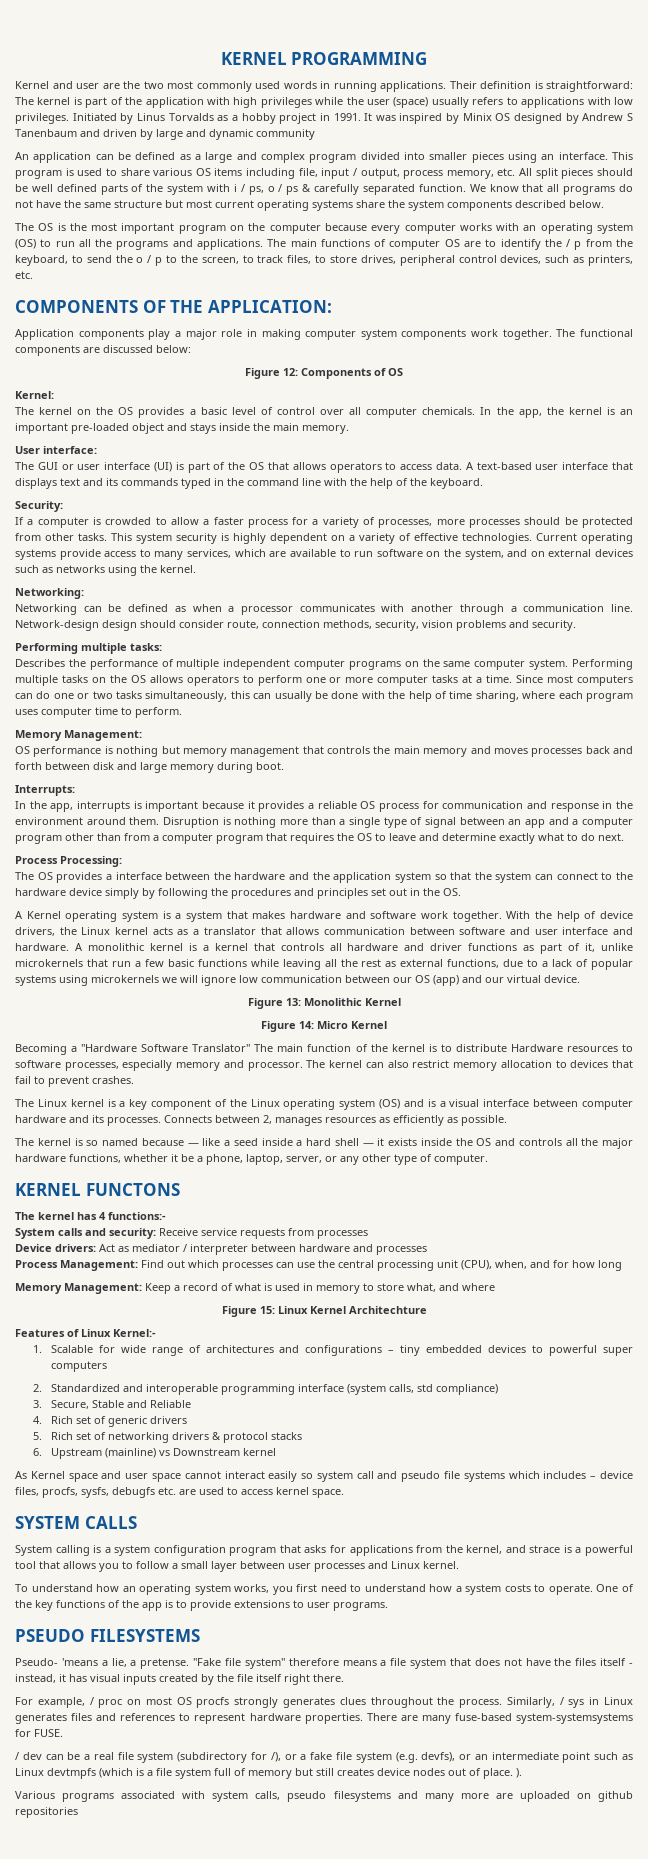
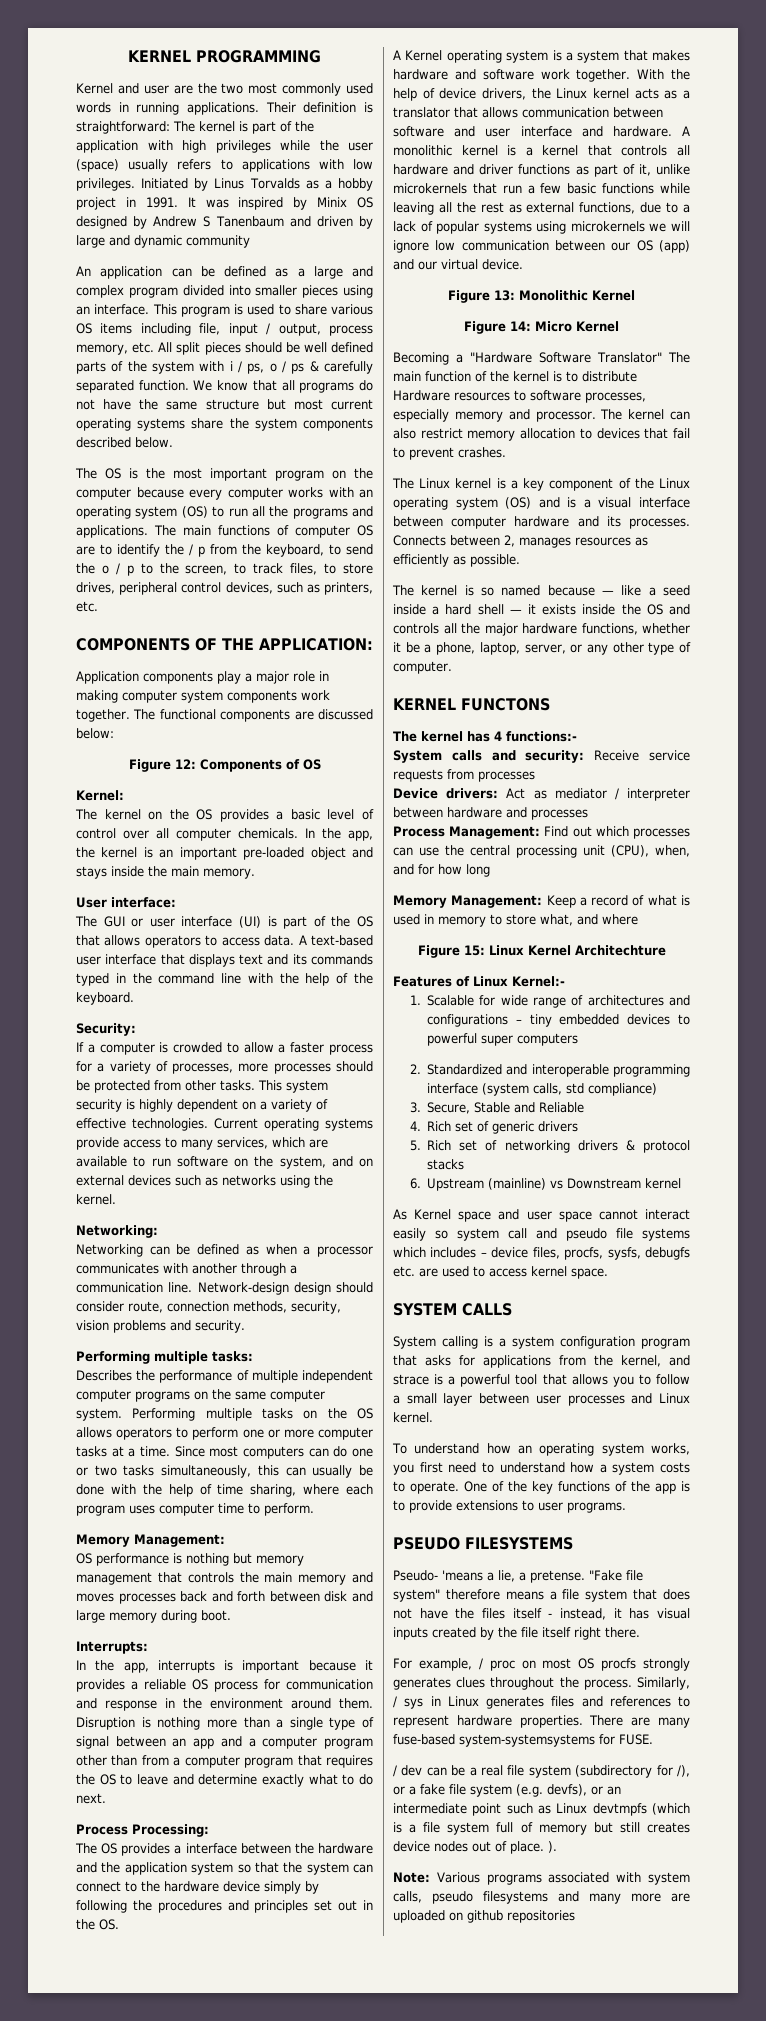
(522, 1773) none -> [393,1872,430,1883] Note:

